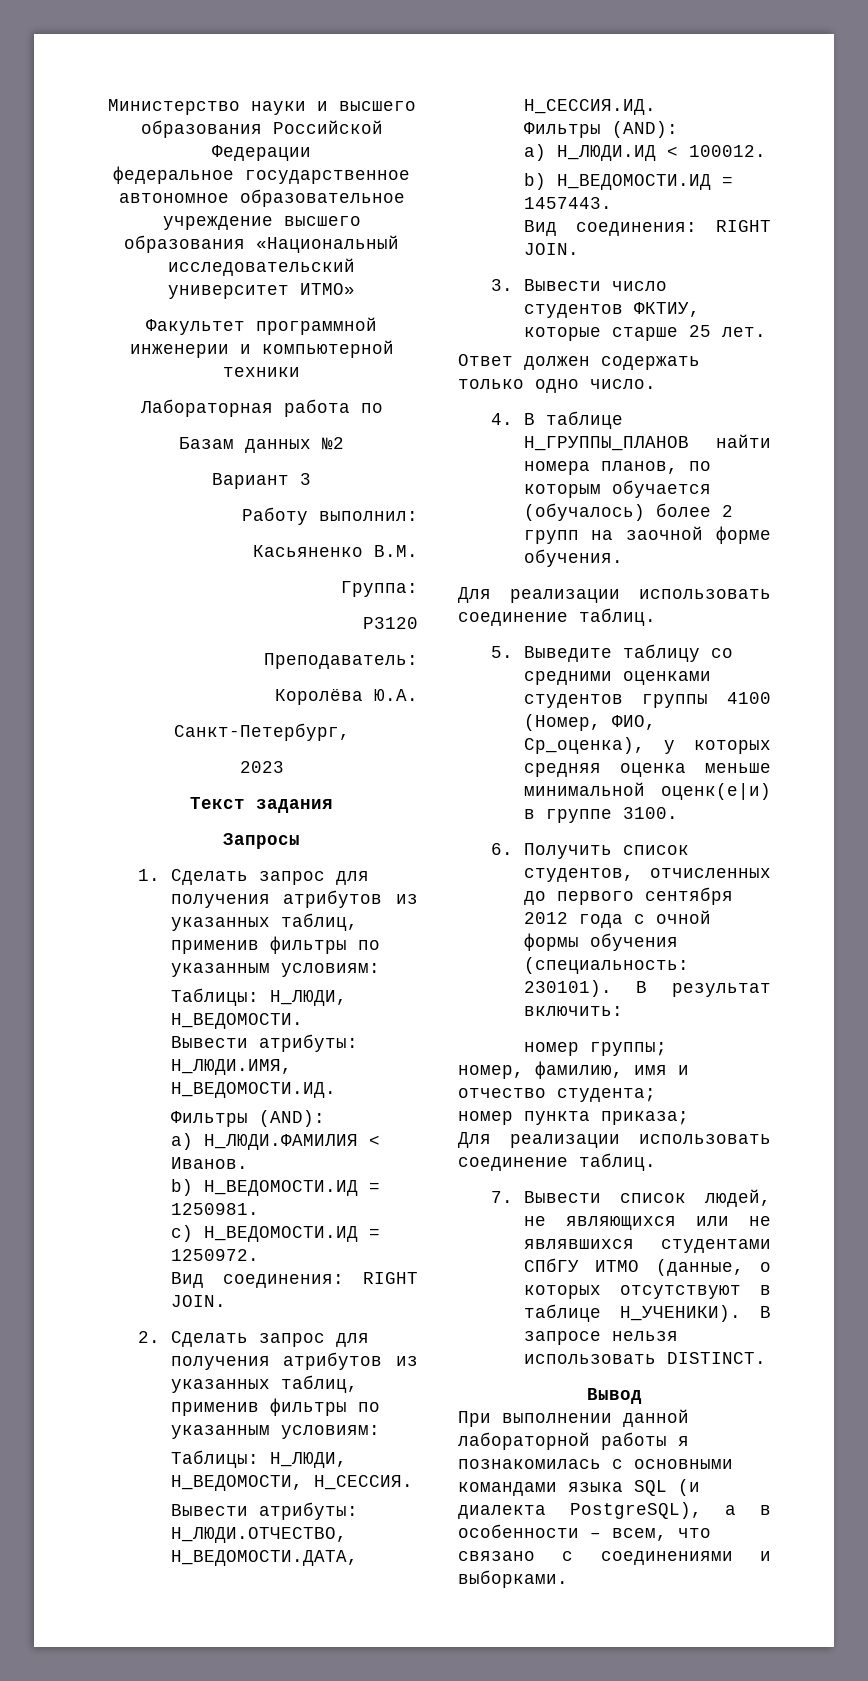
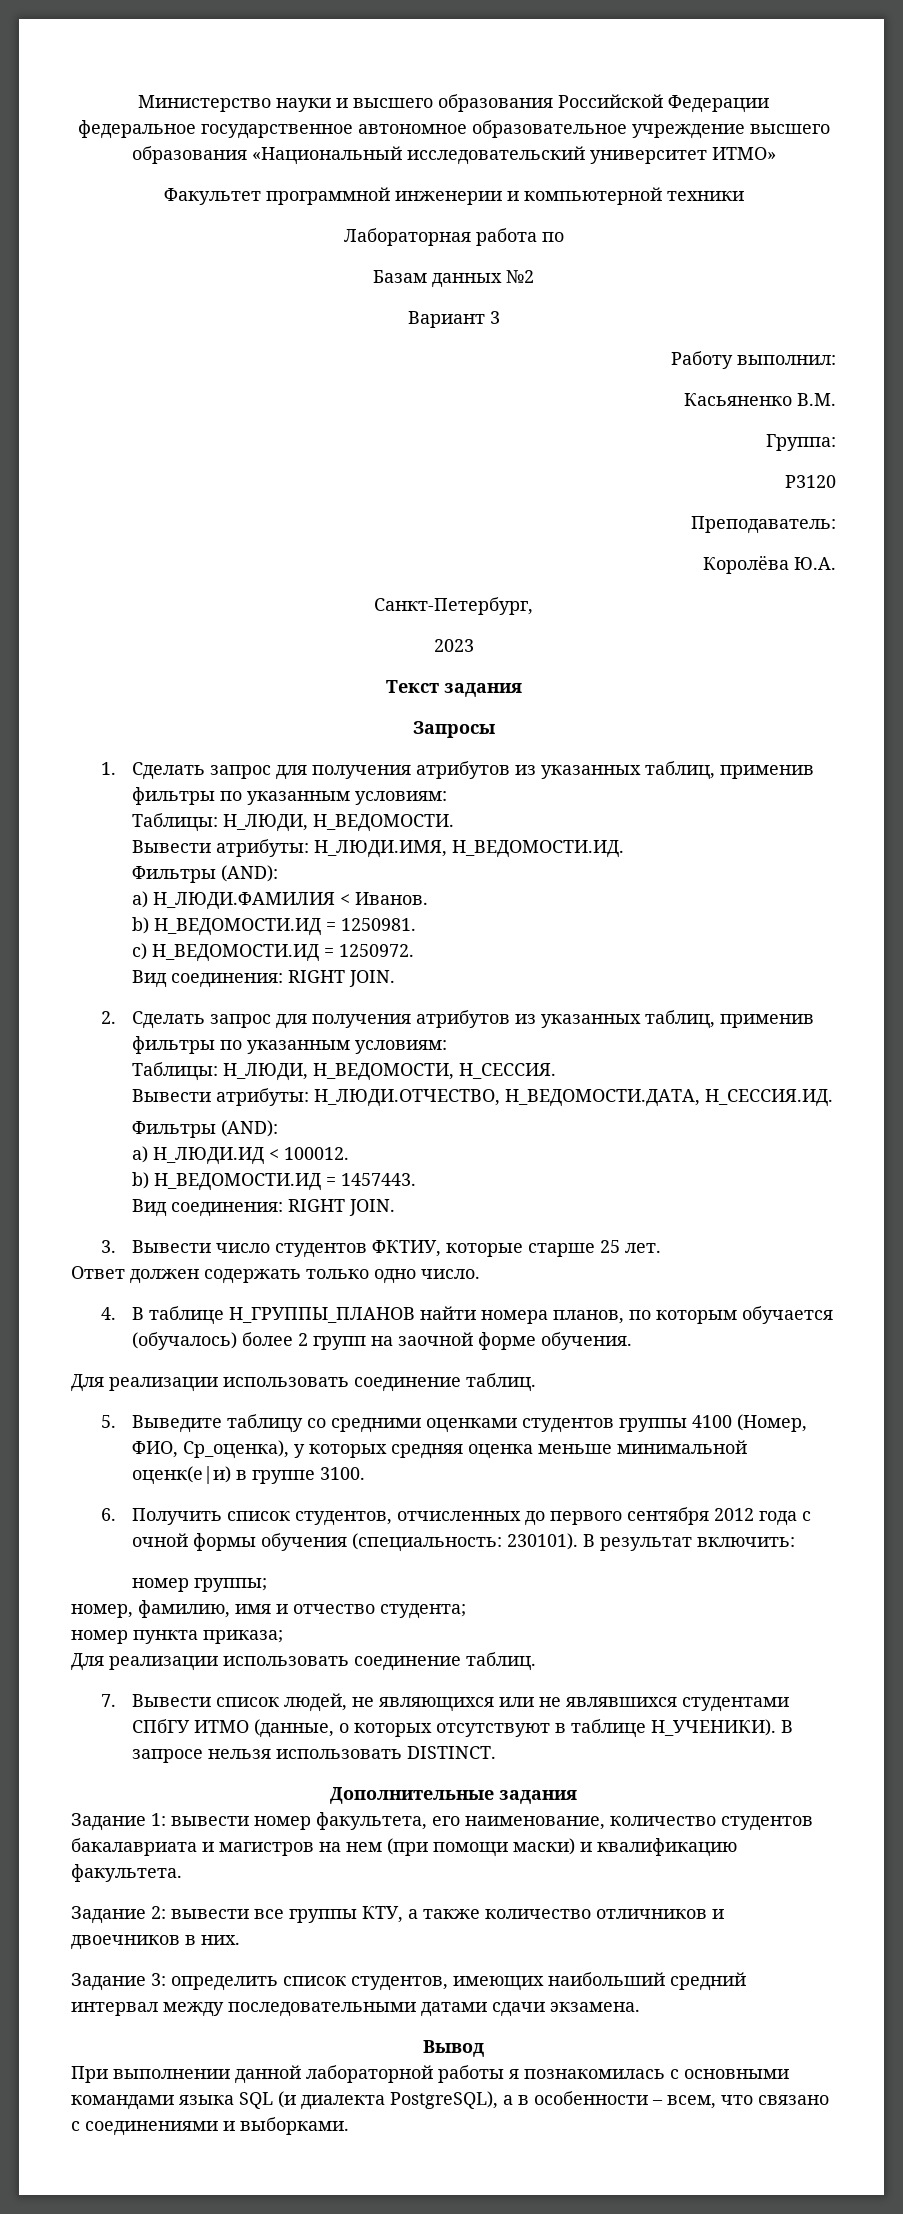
(766, 1358) none -> [330,1787,577,1804] [71,1812,813,1831] [71,1838,737,1857] [71,1864,182,1882] [71,1906,724,1924] [71,1935,240,1950] [71,1972,746,1991] [71,2002,640,2017] // Дополнительные задания // Задание 1: вывести номер факультета, его наименование, количество студентов бакалавриата и магистров на нем (при помощи маски) и квалификацию факультета. // Задание 2: вывести все группы КТУ, а также количество отличников и двоечников в них. // Задание 3: определить список студентов, имеющих наибольший средний интервал между последовательными датами сдачи экзамена.

